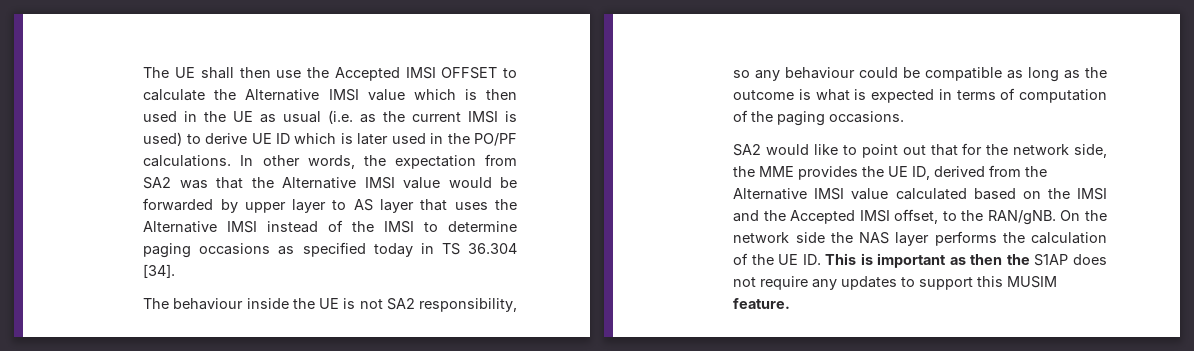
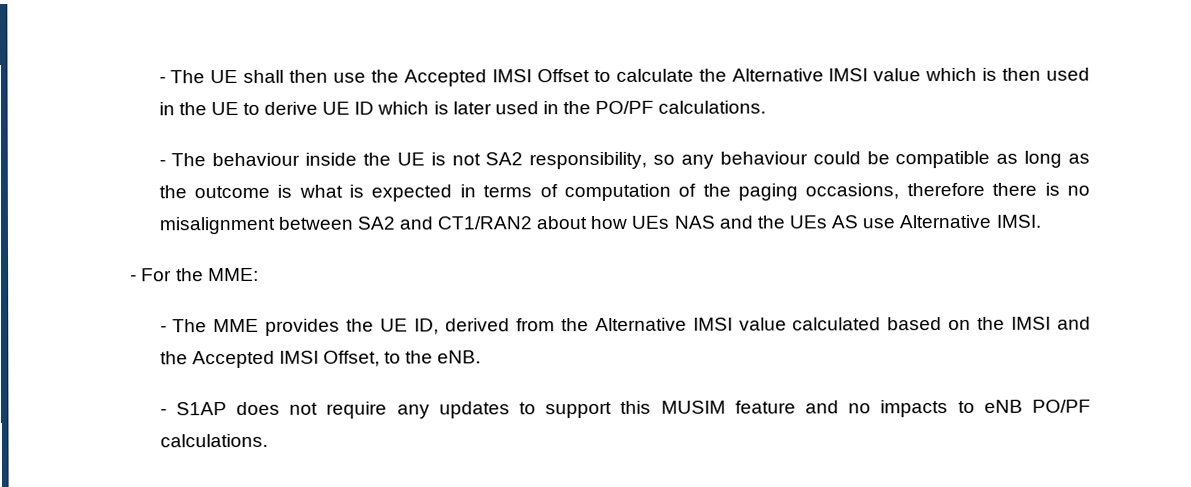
(143, 72) none -> [158,76,166,84] -
[441,67,498,79] OFFSET -> [536,69,590,83] Offset
[260,110,517,124] [143,132,183,146] as usual (i.e. as the current IMSI is used) -> (239, 108) none
[240,154,517,169] [143,177,517,189] [143,198,517,213] [143,220,518,233] [143,242,517,258] [143,264,176,278] In other words, the expectation from SA2 was that the Alternative IMSI value would be forwarded by upper layer to AS layer that uses the Alternative IMSI instead of the IMSI to determine paging occasions as specified today in TS 36.304 [34]. // -> [158,159,166,167] // -
[829,111,905,123] [733,143,1107,158] [733,166,756,177] occasions. // SA2 would like to point out that for the network side, the -> [805,182,1091,200] [158,214,1041,235] [130,267,259,282] [159,319,208,333] occasions, therefore there is no misalignment between SA2 and CT1/RAN2 about how UEs NAS and the UEs AS use Alternative IMSI. // - For the MME: // - The
[894,209,939,224] offset, -> [322,350,380,367] Offset,
[987,210,1107,225] [733,231,1107,246] [733,253,1030,268] RAN/gNB. On the network side the NAS layer performs the calculation of the UE ID. This is important as then the -> [437,350,482,364] [159,408,167,416] eNB. // -
[733,298,791,309] feature. -> [734,399,1091,418] [159,433,268,448] feature and no impacts to eNB PO/PF calculations.

